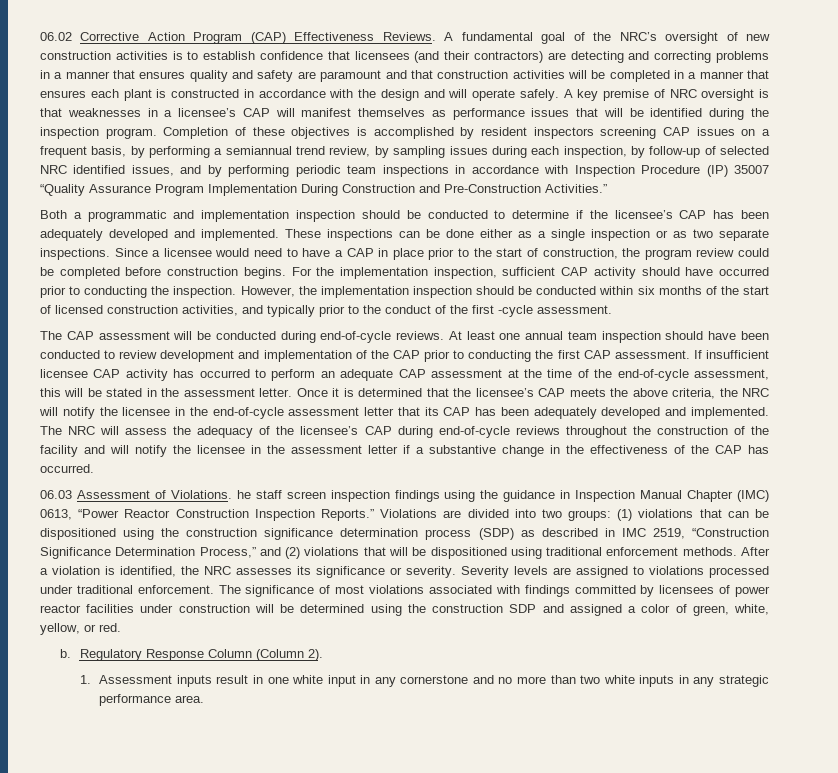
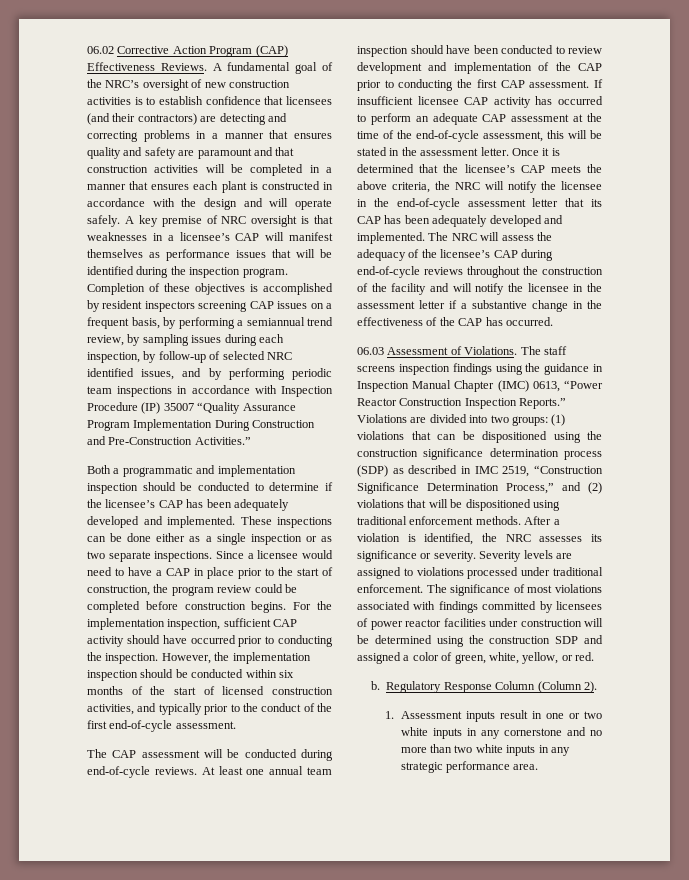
[498,305,533,317] -cycle -> [109,720,173,732] end-of-cycle
[236,490,326,499] he staff screen -> [520,346,567,355] [357,366,395,372] The staff screens
[292,675,356,687] white input -> [568,711,602,719] [400,727,462,739] or two white inputs

